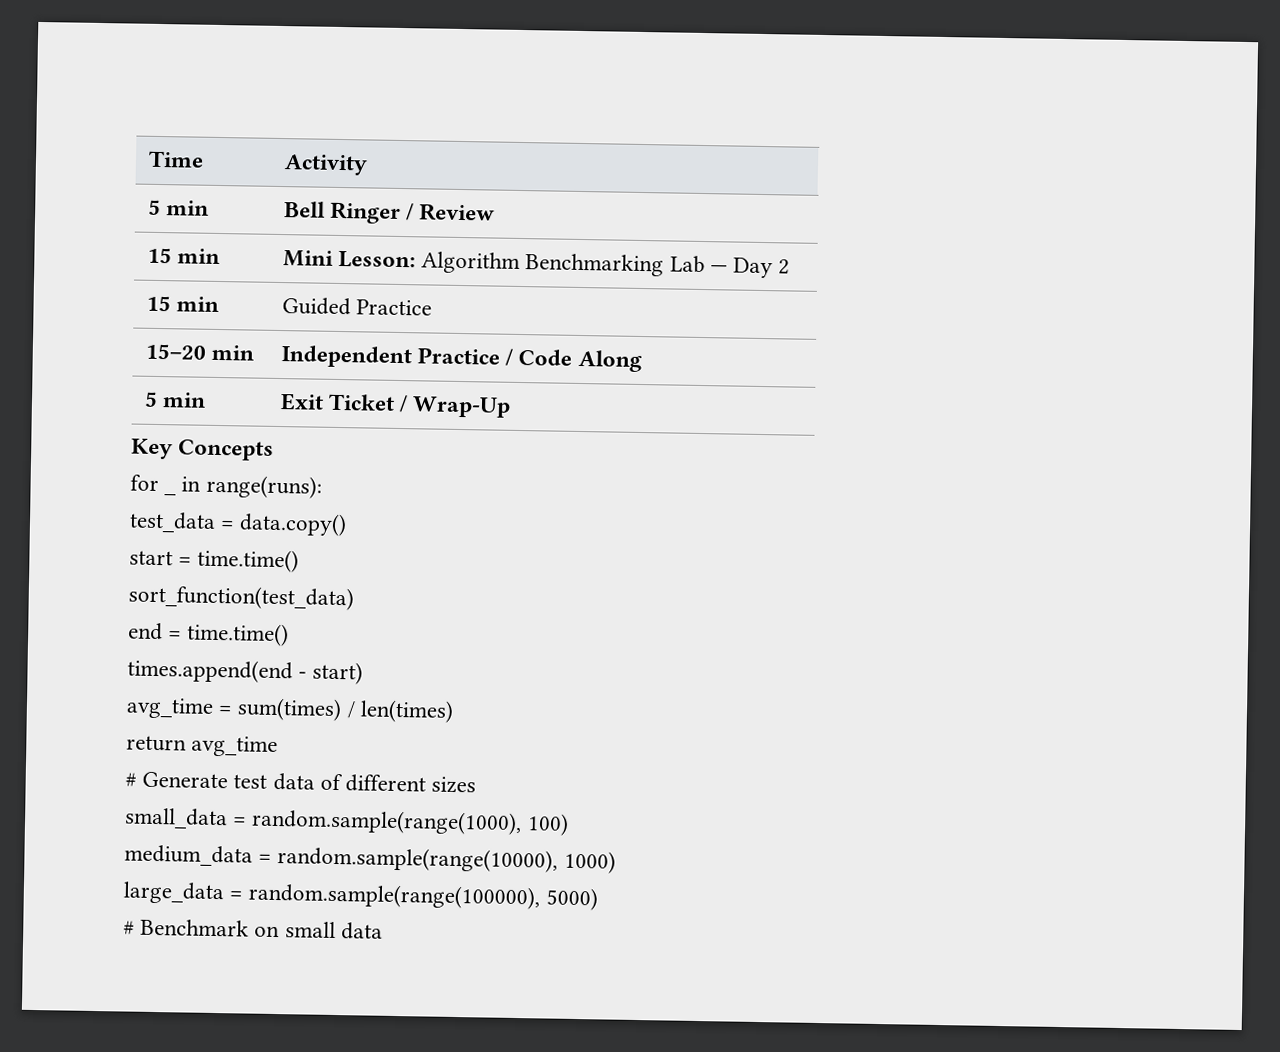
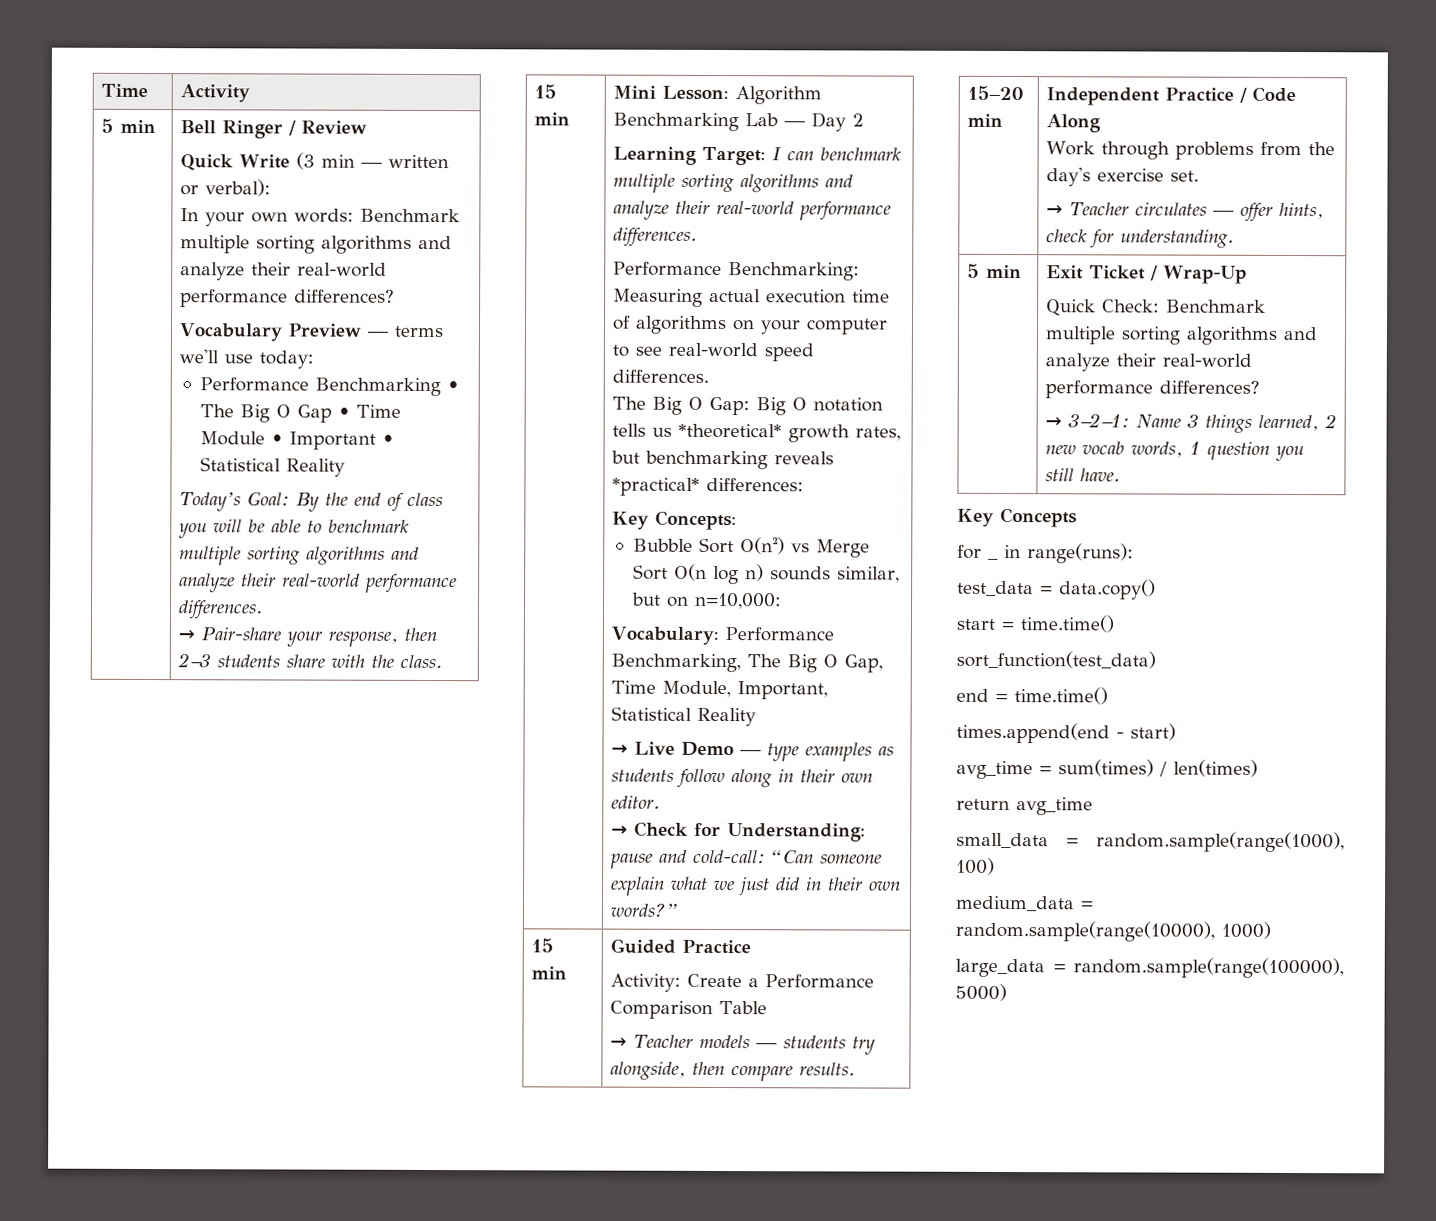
(496, 212) none -> [179,152,449,171] [179,179,271,197] [179,208,460,227] [179,235,452,254] [179,262,387,281] [179,289,395,308] [178,323,443,342] [178,349,314,369] [199,377,459,397] [199,404,401,423] [199,431,394,450] [199,457,345,477] [178,491,443,512] [177,519,410,539] [178,546,419,566] [178,573,457,594] [177,600,264,620] [177,627,437,647] [176,653,443,669] // Quick Write (3 min — written or verbal): // In your own words: Benchmark multiple sorting algorithms and analyze their real-world performance differences? // Vocabulary Preview — terms we'll use today: // Performance Benchmarking • The Big O Gap • Time Module • Important • Statistical Reality // Today’s Goal: By the end of class you will be able to benchmark multiple sorting algorithms and analyze their real-world performance differences. // → Pair-share your response, then 2–3 students share with the class.
[145,295,219,312] [281,297,432,316] // 15 min | Guided Practice -> [612,146,902,166] [612,173,853,193] [612,200,891,221] [612,227,698,247] [612,261,860,281] [612,288,890,307] [611,315,888,335] [611,342,814,362] [611,369,709,383] [611,396,883,416] [611,423,901,443] [610,450,834,470] [611,477,804,496] [611,510,737,531] [632,536,870,558] [632,563,900,585] [631,592,782,610] [610,626,834,646] [610,653,883,673] [610,680,828,700] [610,706,756,727] [610,741,894,762] [610,768,873,789] [610,795,661,809] [610,821,866,842] [609,849,882,869] [610,876,901,896] [609,903,677,917] [530,938,554,953] [530,966,567,980] [609,938,751,955] [609,973,874,992] [609,1000,767,1019] [609,1034,876,1055] [609,1061,856,1082] // Learning Target: I can benchmark multiple sorting algorithms and analyze their real-world performance differences. // Performance Benchmarking: Measuring actual execution time of algorithms on your computer to see real-world speed differences. // The Big O Gap: Big O notation tells us *theoretical* growth rates, but benchmarking reveals *practical* differences: // Key Concepts: // Bubble Sort O(n²) vs Merge Sort O(n log n) sounds similar, but on n=10,000: // Vocabulary: Performance Benchmarking, The Big O Gap, Time Module, Important, Statistical Reality // → Live Demo — type examples as students follow along in their own editor. // → Check for Understanding: pause and cold-call: “Can someone explain what we just did in their own words?” // 15 min | Guided Practice // Activity: Create a Performance Comparison Table // → Teacher models — students try alongside, then compare results.
(642, 361) none -> [1045,141,1335,160] [1045,167,1199,187] [1045,202,1324,222] [1045,229,1235,249] // Work through problems from the day's exercise set. // → Teacher circulates — offer hints, check for understanding.
(512, 407) none -> [1045,299,1266,317] [1044,326,1317,345] [1044,353,1252,372] [1044,380,1260,399] [1044,413,1337,433] [1044,441,1304,462] [1044,468,1121,482] // Quick Check: Benchmark multiple sorting algorithms and analyze their real-world performance differences? // → 3–2–1: Name 3 things learned, 2 new vocab words, 1 question you still have.
[125,771,477,794] // # Generate test data of different sizes -> (1093, 806) none
[123,918,383,940] // # Benchmark on small data -> (1007, 992) none

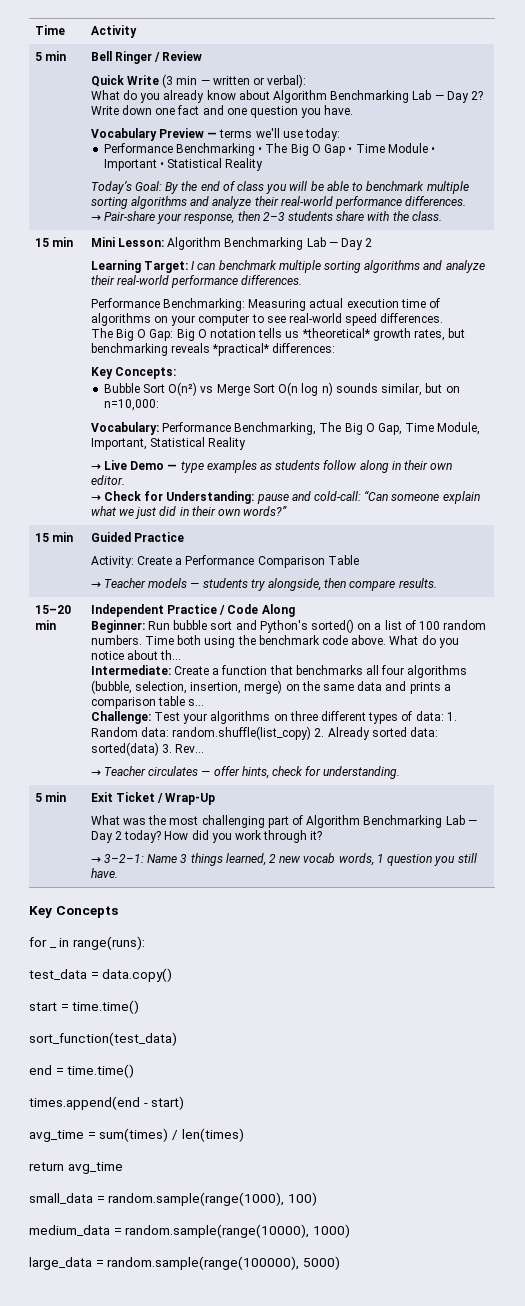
[179,208,460,227] [179,235,452,254] [179,262,387,281] [179,289,395,308] In your own words: Benchmark multiple sorting algorithms and analyze their real-world performance differences? -> [90,90,484,103] [90,105,354,118] What do you already know about Algorithm Benchmarking Lab — Day 2? Write down one fact and one question you have.
[1045,141,1335,160] [1045,167,1199,187] Work through problems from the day's exercise set. -> [90,619,487,633] [90,635,459,648] [90,650,182,660] [90,665,468,678] [90,680,451,694] [90,696,205,709] [90,711,457,724] [90,726,439,740] [90,742,205,756] Beginner: Run bubble sort and Python's sorted() on a list of 100 random numbers. Time both using the benchmark code above. What do you notice about th… // Intermediate: Create a function that benchmarks all four algorithms (bubble, selection, insertion, merge) on the same data and prints a comparison table s… // Challenge: Test your algorithms on three different types of data: 1. Random data: random.shuffle(list_copy) 2. Already sorted data: sorted(data) 3. Rev…
[1045,299,1266,317] [1044,326,1317,345] [1044,353,1252,372] [1044,380,1260,399] Quick Check: Benchmark multiple sorting algorithms and analyze their real-world performance differences? -> [90,815,477,828] [90,830,323,843] What was the most challenging part of Algorithm Benchmarking Lab — Day 2 today? How did you work through it?

